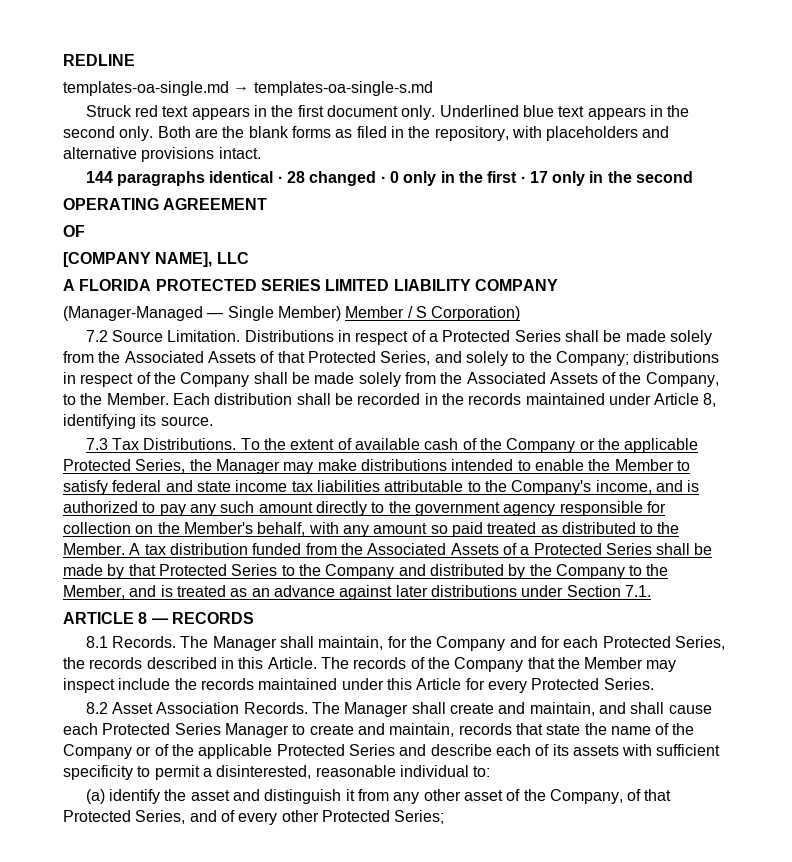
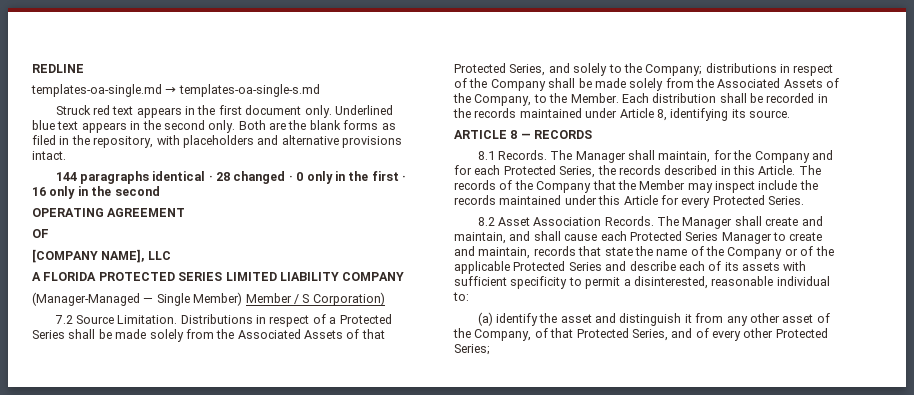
[529,171,548,183] 17 -> [32,187,46,196] 16
[85,438,699,453] [63,459,690,474] [63,480,700,495] [63,501,666,516] [63,522,680,537] [63,543,713,555] [63,564,669,579] [63,585,651,600] // 7.3 Tax Distributions. To the extent of available cash of the Company or the applicable Protected Series, the Manager may make distributions intended to enable the Member to satisfy federal and state income tax liabilities attributable to the Company's income, and is authorized to pay any such amount directly to the government agency responsible for collection on the Member's behalf, with any amount so paid treated as distributed to the Member. A tax distribution funded from the Associated Assets of a Protected Series shall be made by that Protected Series to the Company and distributed by the Company to the Member, and is treated as an advance against later distributions under Section 7.1. -> (790, 114) none

